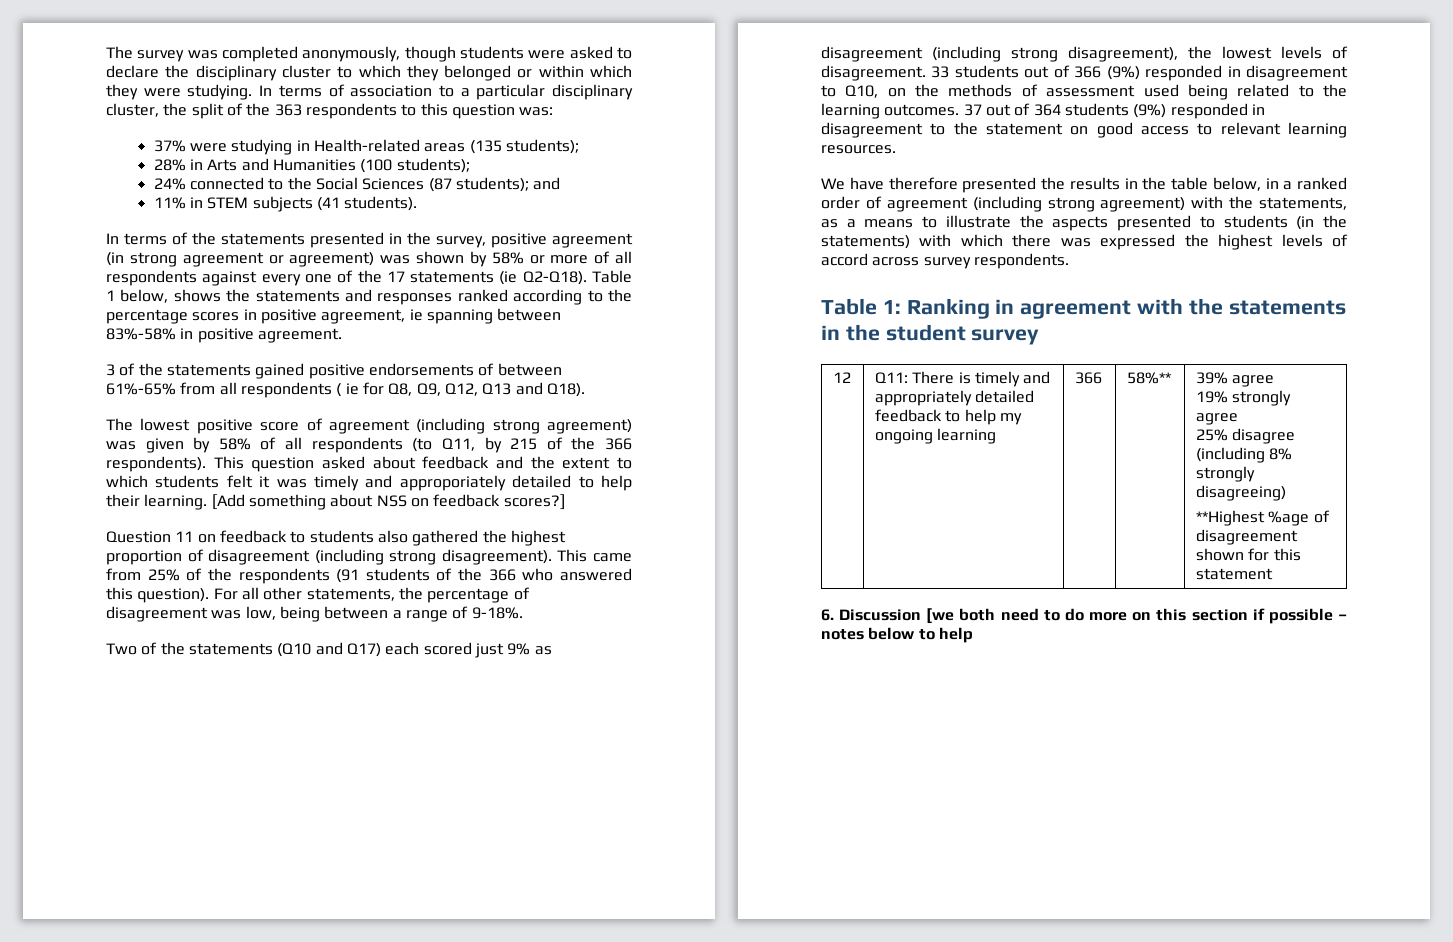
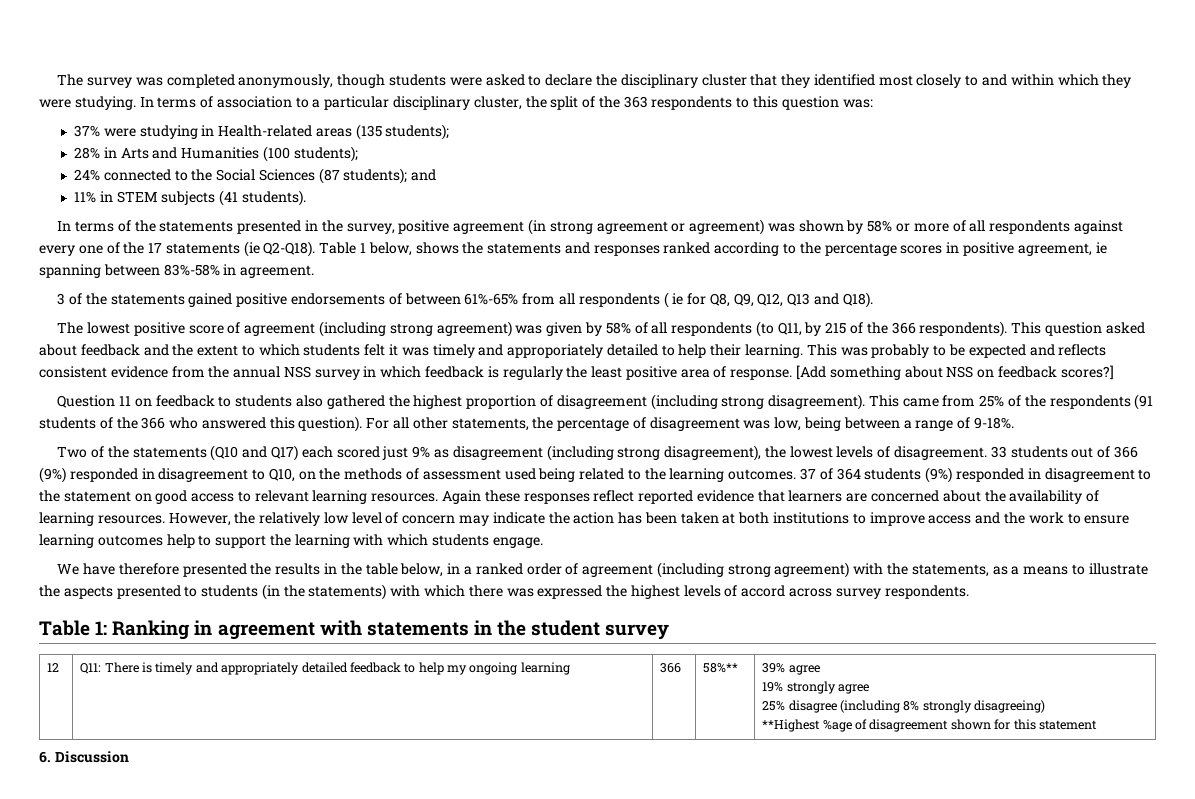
[337,65,533,81] to which they belonged or -> [750,74,1007,88] that they identified most closely to and
[197,328,254,343] positive -> (237, 269) none
(208, 502) none -> [806,344,1107,358] [39,366,793,380] This was probably to be expected and reflects consistent evidence from the annual NSS survey in which feedback is regularly the least positive area of response.
[985,104,1011,116] out -> (817, 474) none
(896, 149) none -> [442,490,1100,504] [39,512,1130,526] [39,534,543,548] Again these responses reflect reported evidence that learners are concerned about the availability of learning resources. However, the relatively low level of concern may indicate the action has been taken at both institutions to improve access and the work to ensure learning outcomes help to support the learning with which students engage.
[1188,298,1223,315] the -> (362, 628) none
[926,608,1347,624] [821,627,973,643] [we both need to do more on this section if possible – notes below to help -> (129, 757) none

